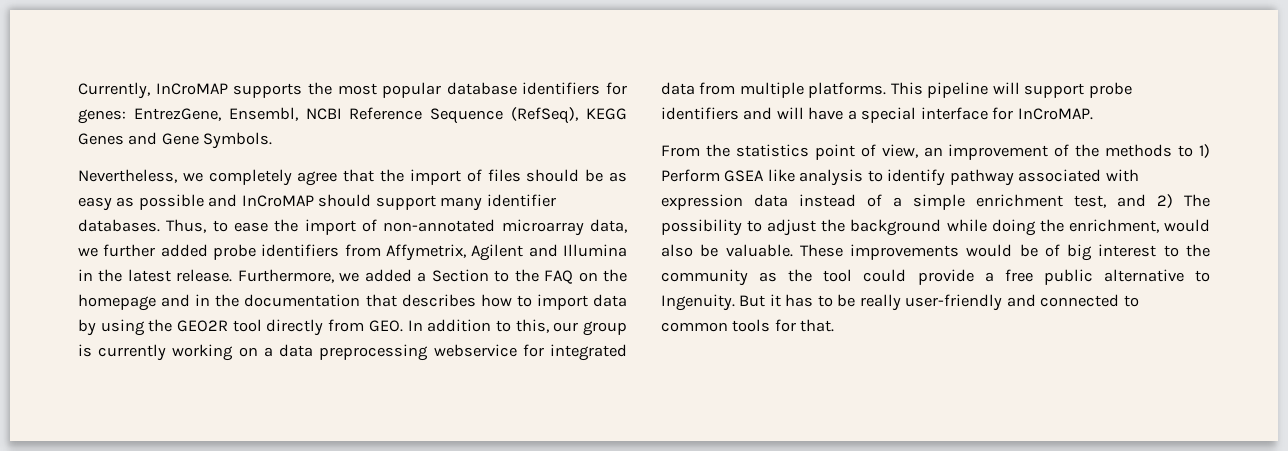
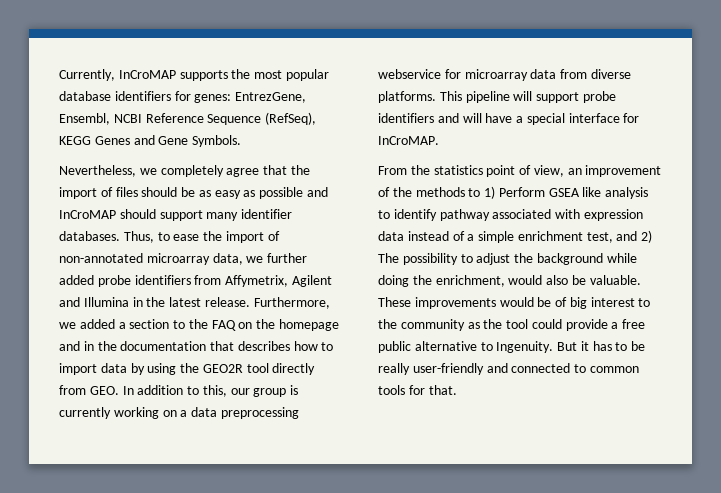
[431,269,489,282] Section -> [129,319,170,329] section
[550,344,627,361] integrated -> [464,69,528,81] microarray
[739,82,804,98] multiple -> [590,69,631,79] diverse

